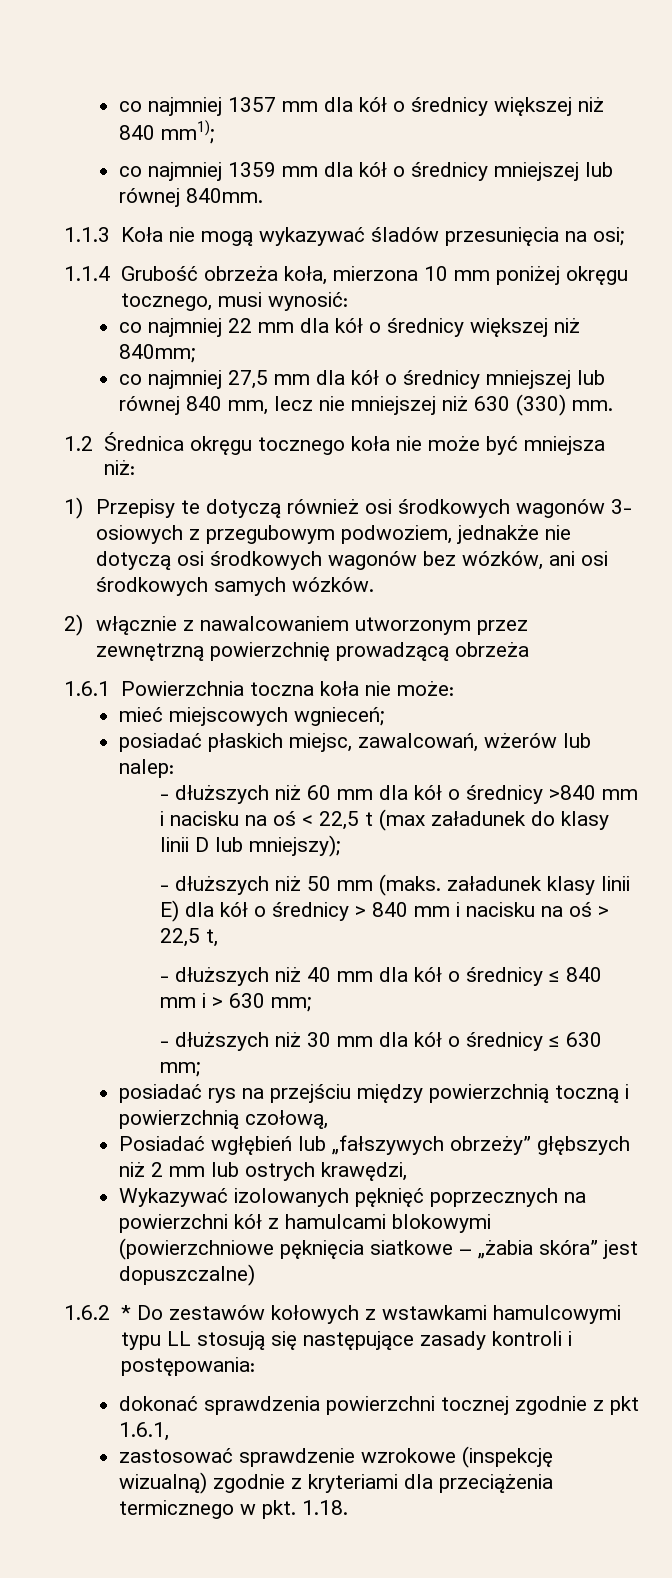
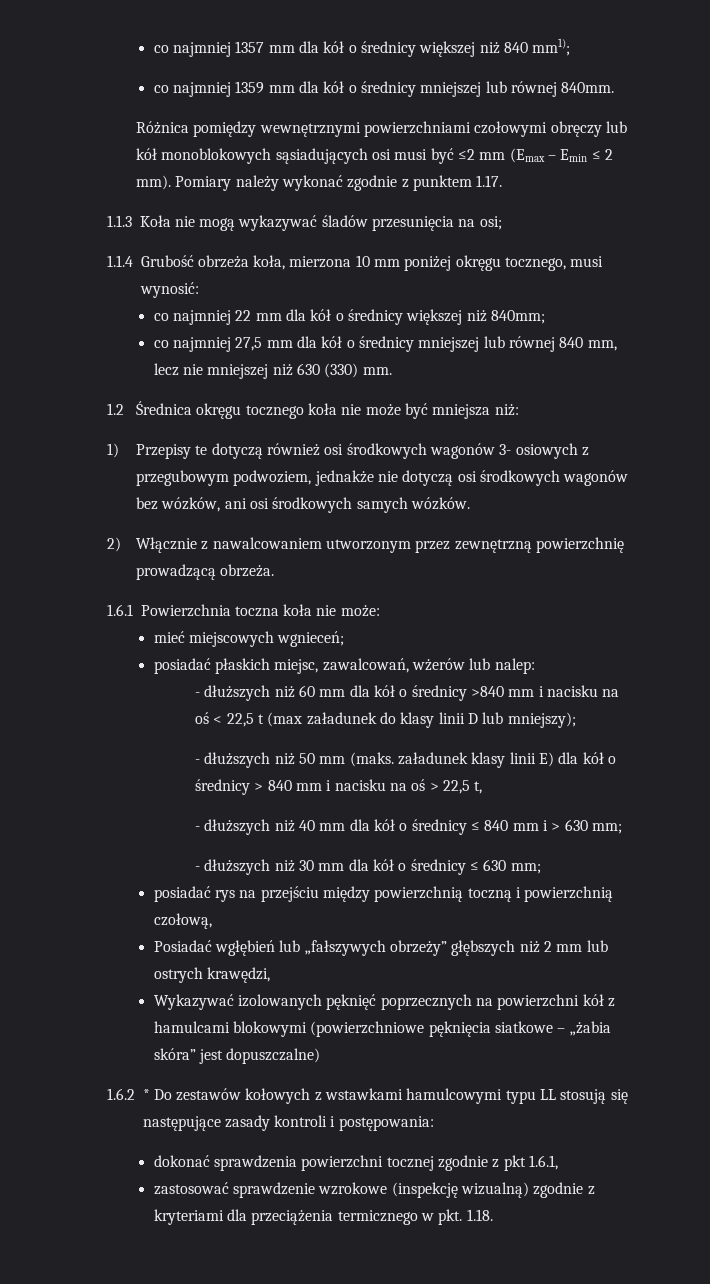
(264, 195) none -> [136,121,627,137] [136,148,613,164] [136,175,503,191] // Różnica pomiędzy wewnętrznymi powierzchniami czołowymi obręczy lub kół monoblokowych sąsiadujących osi musi być ≤2 mm (Emax – Emin ≤ 2 mm). Pomiary należy wykonać zgodnie z punktem 1.17.
[96,616,178,635] włącznie -> [136,537,198,553] Włącznie
[455,642,530,657] obrzeża -> [220,564,275,577] obrzeża.

